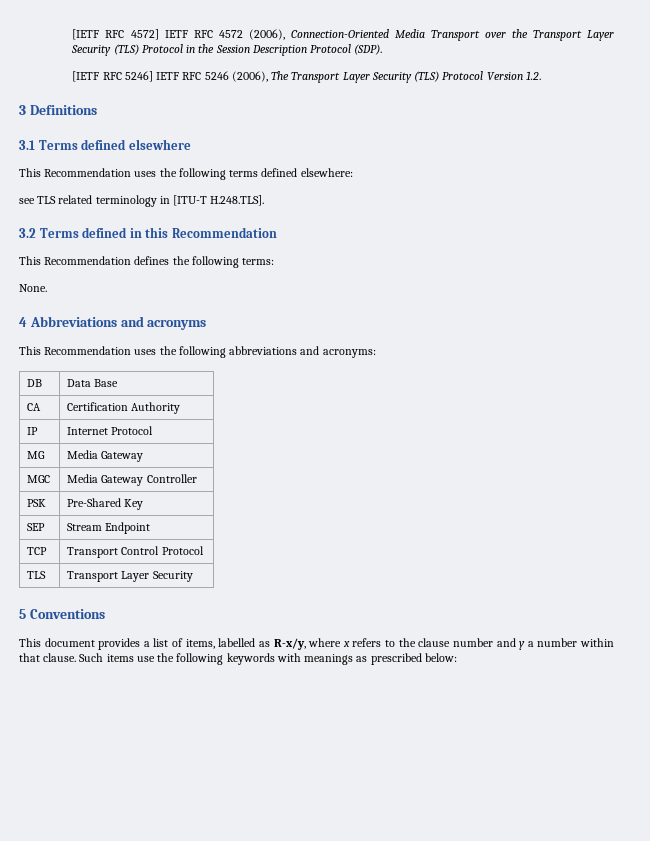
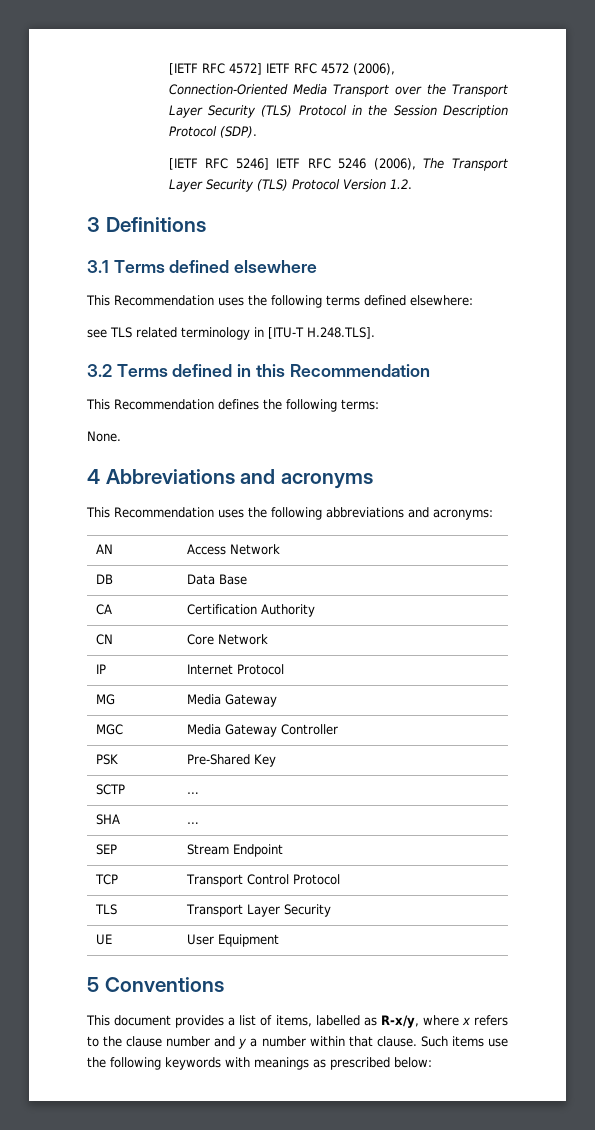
(376, 353) none -> [96,544,114,554] [187,544,281,555] // AN | Access Network
(181, 408) none -> [96,634,114,645] [187,634,269,645] // CN | Core Network
(144, 504) none -> [96,784,126,795] [187,792,200,794] [96,814,121,825] [187,822,200,824] // SCTP | … // SHA | …
(193, 576) none -> [96,934,113,945] [187,934,280,947] // UE | User Equipment

